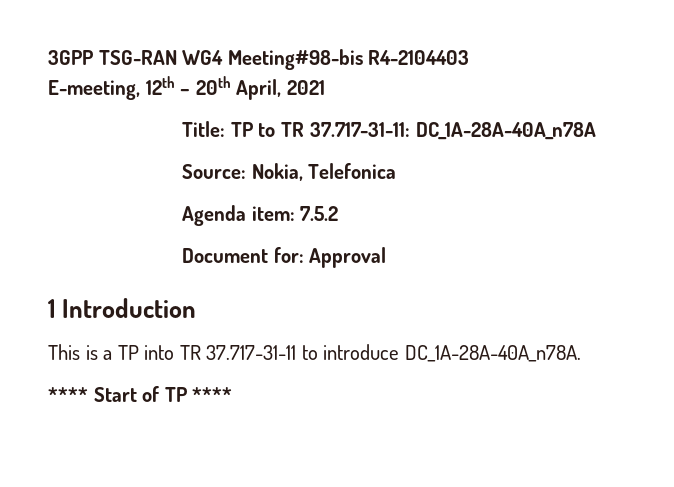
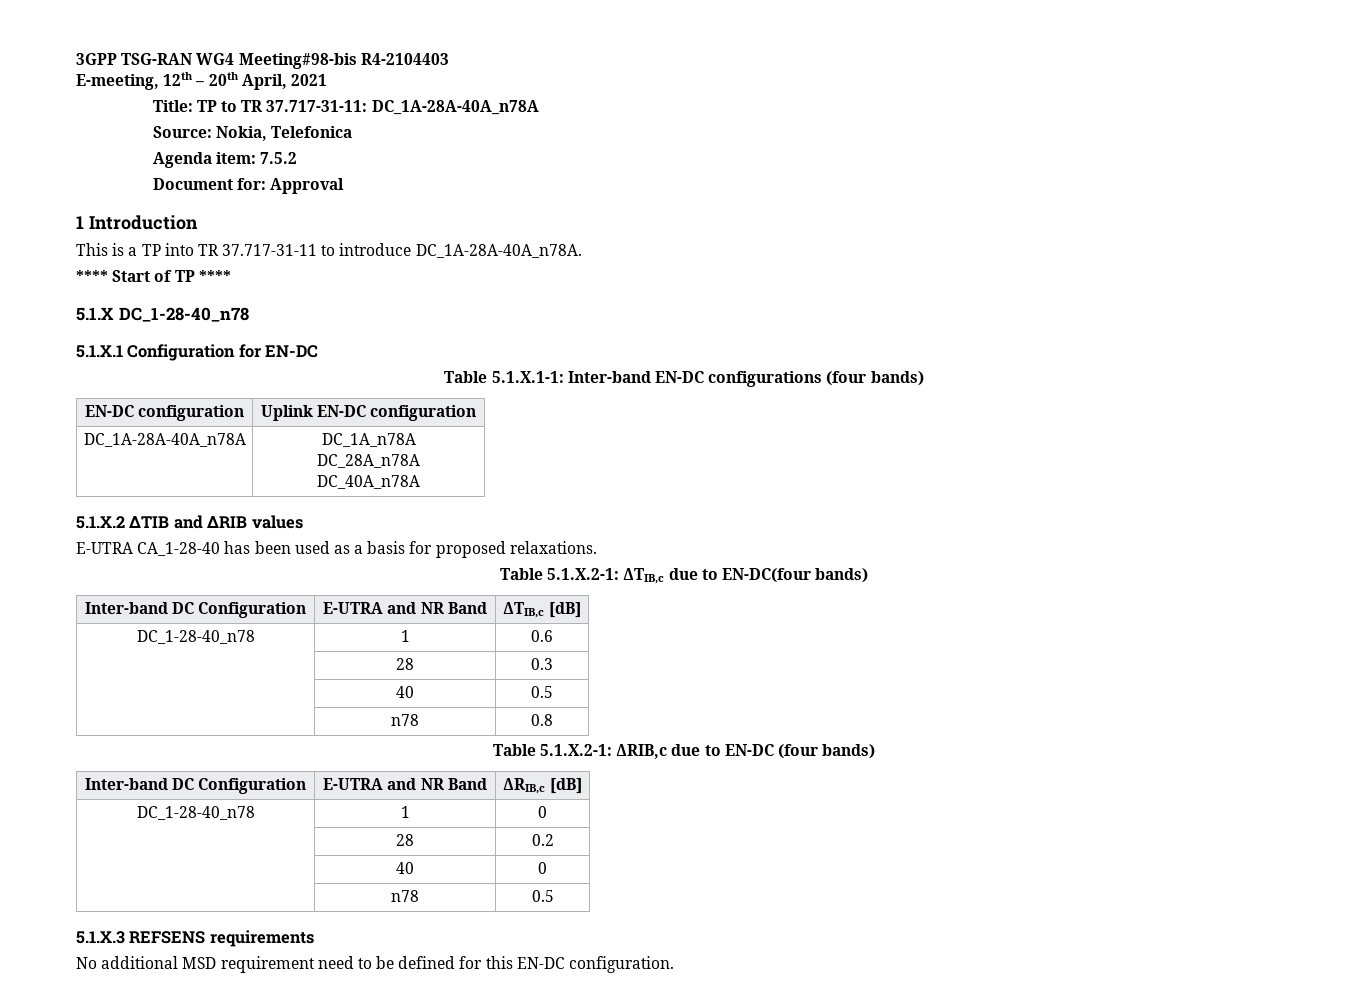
(233, 394) none -> [76,307,249,322] [76,344,319,361] [444,371,924,387] [84,405,245,421] [260,405,477,421] [83,433,246,447] [321,433,416,447] [317,454,420,468] [317,475,420,489] [76,515,303,529] [76,541,597,558] [499,568,869,584] [84,602,307,618] [323,602,487,614] [503,602,581,618] [136,630,255,644] [400,630,410,642] [531,630,553,642] [396,658,414,670] [531,658,553,670] [396,686,414,698] [531,686,553,698] [391,714,419,726] [531,714,553,726] [492,744,876,759] [84,778,307,794] [323,778,487,790] [503,778,582,794] [136,806,255,820] [400,806,410,818] [538,806,547,818] [396,834,414,846] [531,834,554,846] [396,862,414,874] [538,862,547,874] [391,890,419,902] [531,890,554,902] [76,930,314,947] [76,956,675,973] // 5.1.X DC_1-28-40_n78 // 5.1.X.1 Configuration for EN-DC // Table 5.1.X.1-1: Inter-band EN-DC configurations (four bands) // EN-DC configuration | Uplink EN-DC configuration // DC_1A-28A-40A_n78A | DC_1A_n78A // DC_28A_n78A // DC_40A_n78A // 5.1.X.2 ∆TIB and ∆RIB values // E-UTRA CA_1-28-40 has been used as a basis for proposed relaxations. // Table 5.1.X.2-1: ΔTIB,c due to EN-DC(four bands) // Inter-band DC Configuration | E-UTRA and NR Band | ΔTIB,c [dB] // DC_1-28-40_n78 | 1 | 0.6 // | 28 | 0.3 // | 40 | 0.5 // | n78 | 0.8 // Table 5.1.X.2-1: ΔRIB,c due to EN-DC (four bands) // Inter-band DC Configuration | E-UTRA and NR Band | ΔRIB,c [dB] // DC_1-28-40_n78 | 1 | 0 // | 28 | 0.2 // | 40 | 0 // | n78 | 0.5 // 5.1.X.3 REFSENS requirements // No additional MSD requirement need to be defined for this EN-DC configuration.

